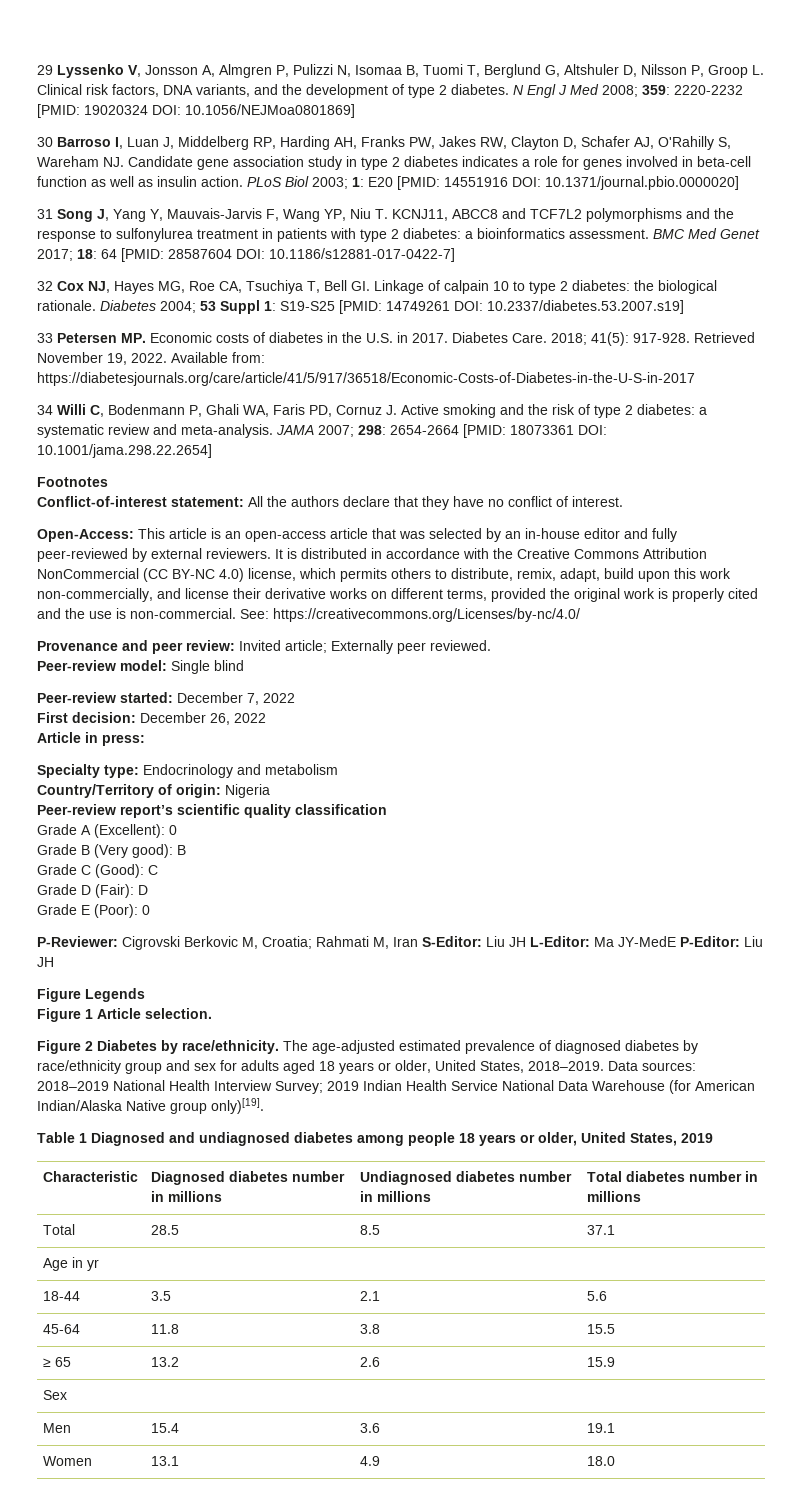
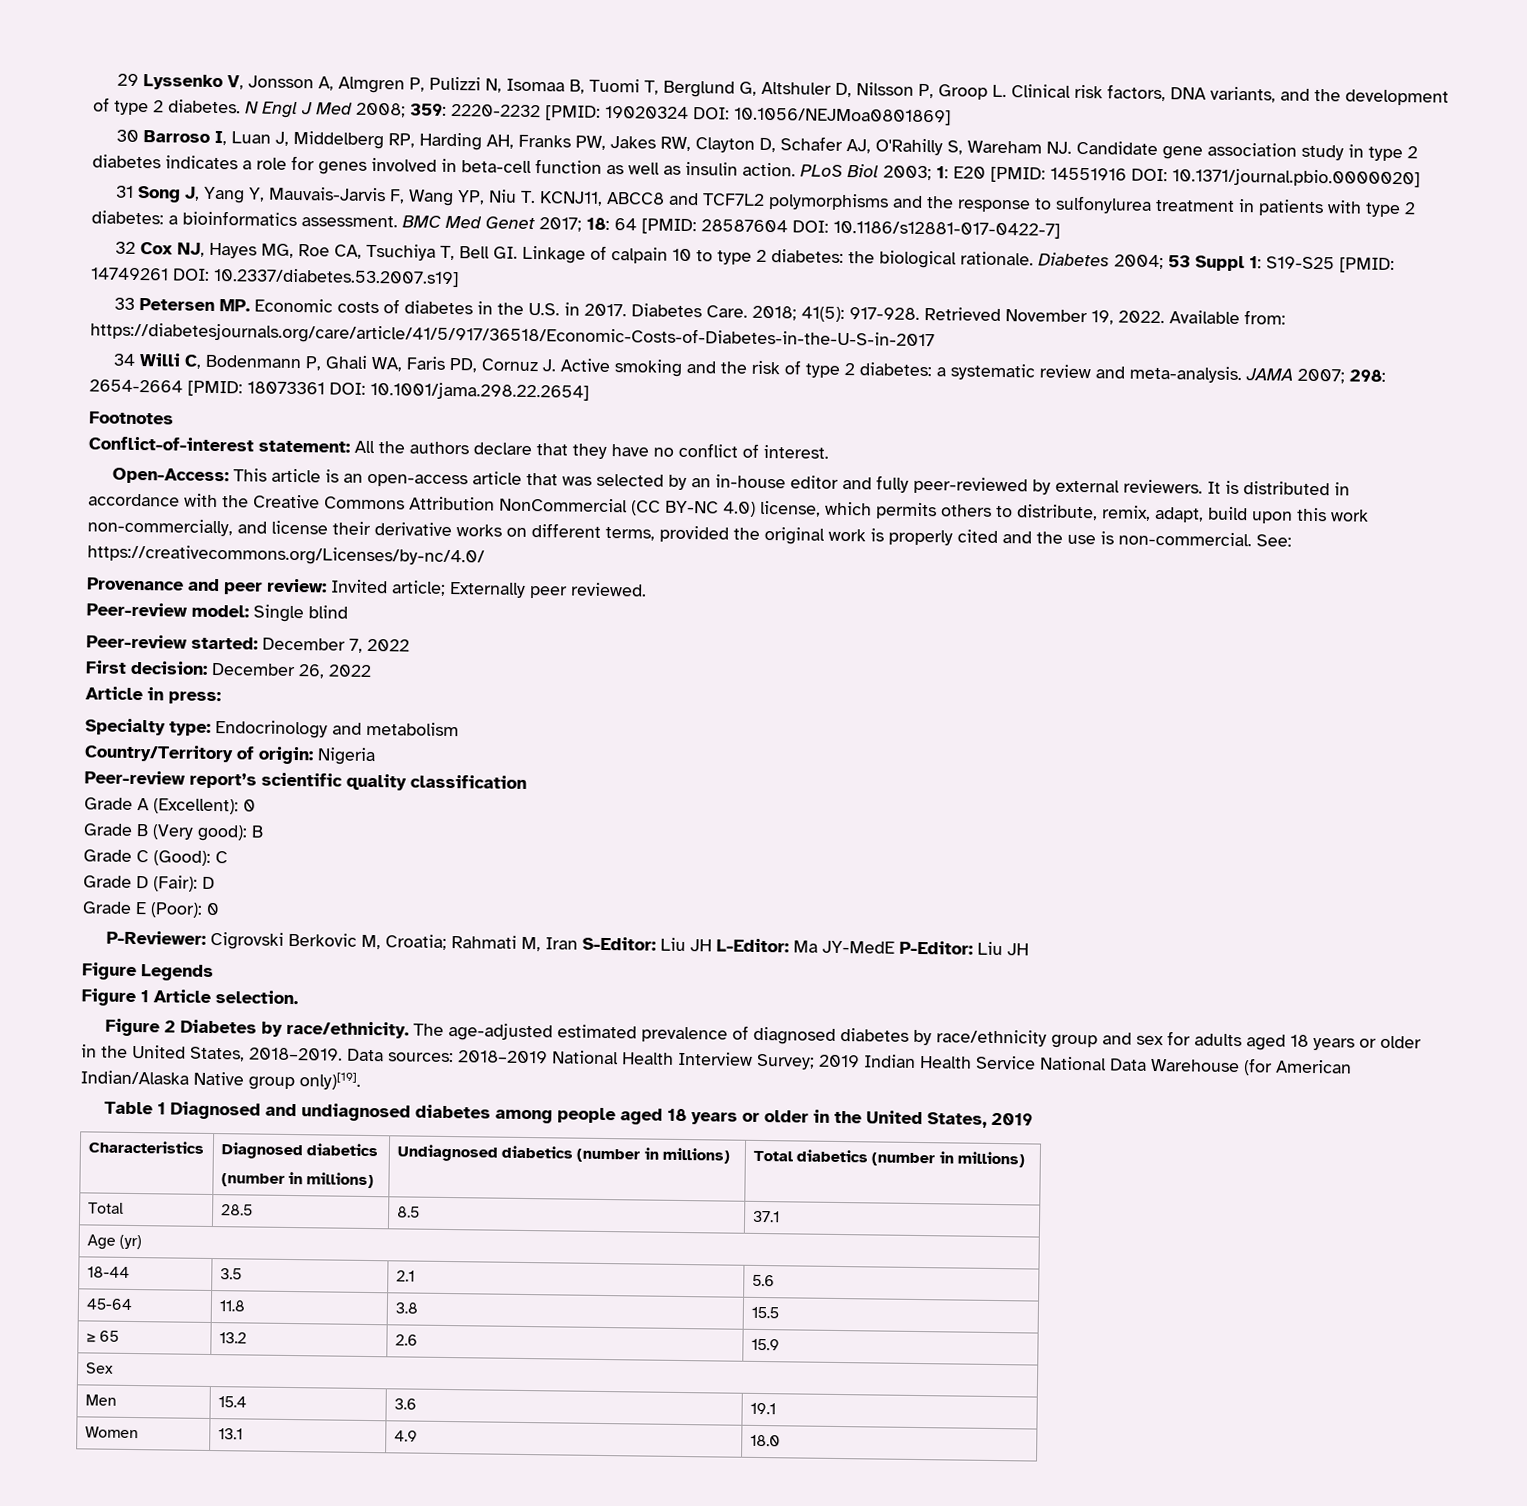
[395,1060,431,1073] older, -> [1380,1035,1423,1049] [81,1044,128,1058] older in the
[459,1132,577,1146] 18 years or older, -> [620,1108,863,1125] aged 18 years or older in the
[43,1171,139,1182] [151,1171,346,1185] [151,1191,223,1202] [360,1171,573,1185] [360,1191,432,1202] [587,1171,759,1182] [587,1191,642,1202] Characteristic | Diagnosed diabetes number in millions | Undiagnosed diabetes number in millions | Total diabetes number in millions -> [87,1140,204,1154] [220,1142,379,1160] [220,1171,375,1189] [396,1144,731,1164] [752,1149,1026,1168] Characteristics | Diagnosed diabetics // (number in millions) | Undiagnosed diabetics (number in millions) | Total diabetics (number in millions)
[72,1257,100,1271] in yr -> [119,1234,143,1250] (yr)

